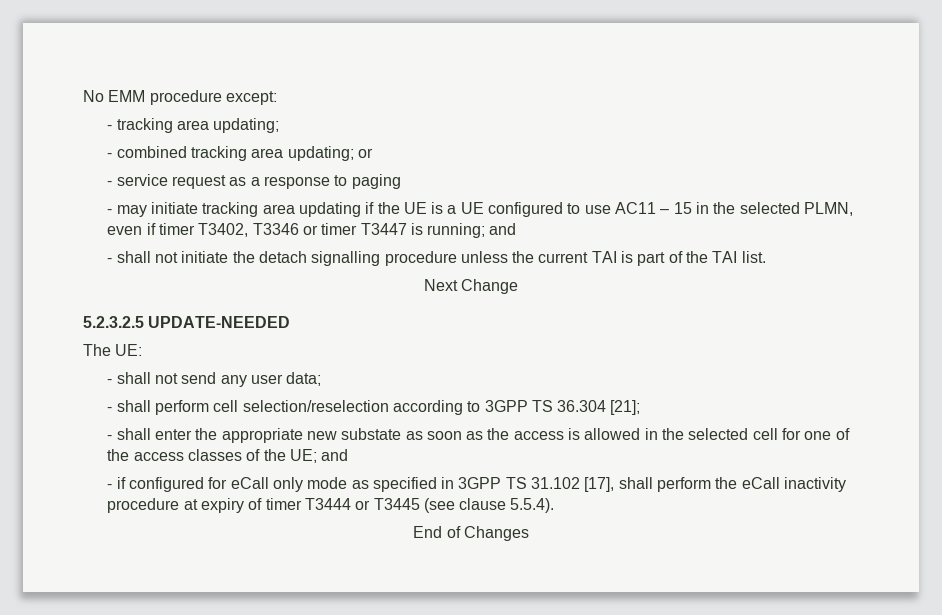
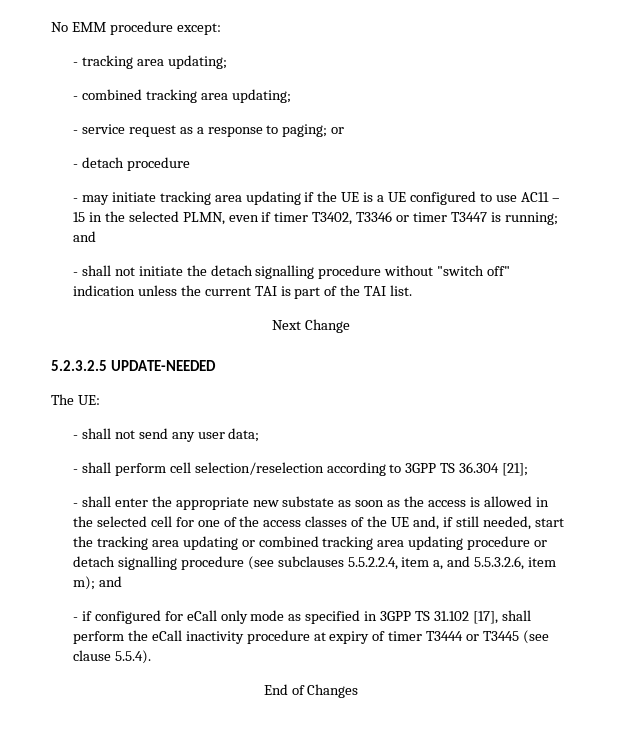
[357,148,373,158] or -> (291, 96) none
[351,174,401,189] paging -> [282,124,345,137] [72,157,190,171] paging; or // - detach procedure
(457, 258) none -> [384,265,511,276] [72,285,135,296] without "switch off" indication
[289,449,317,463] UE; -> [391,516,564,530] [72,536,548,550] [72,556,557,570] [72,576,95,590] UE and, if still needed, start the tracking area updating or combined tracking area updating procedure or detach signalling procedure (see subclauses 5.5.2.2.4, item a, and 5.5.3.2.6, item m);

